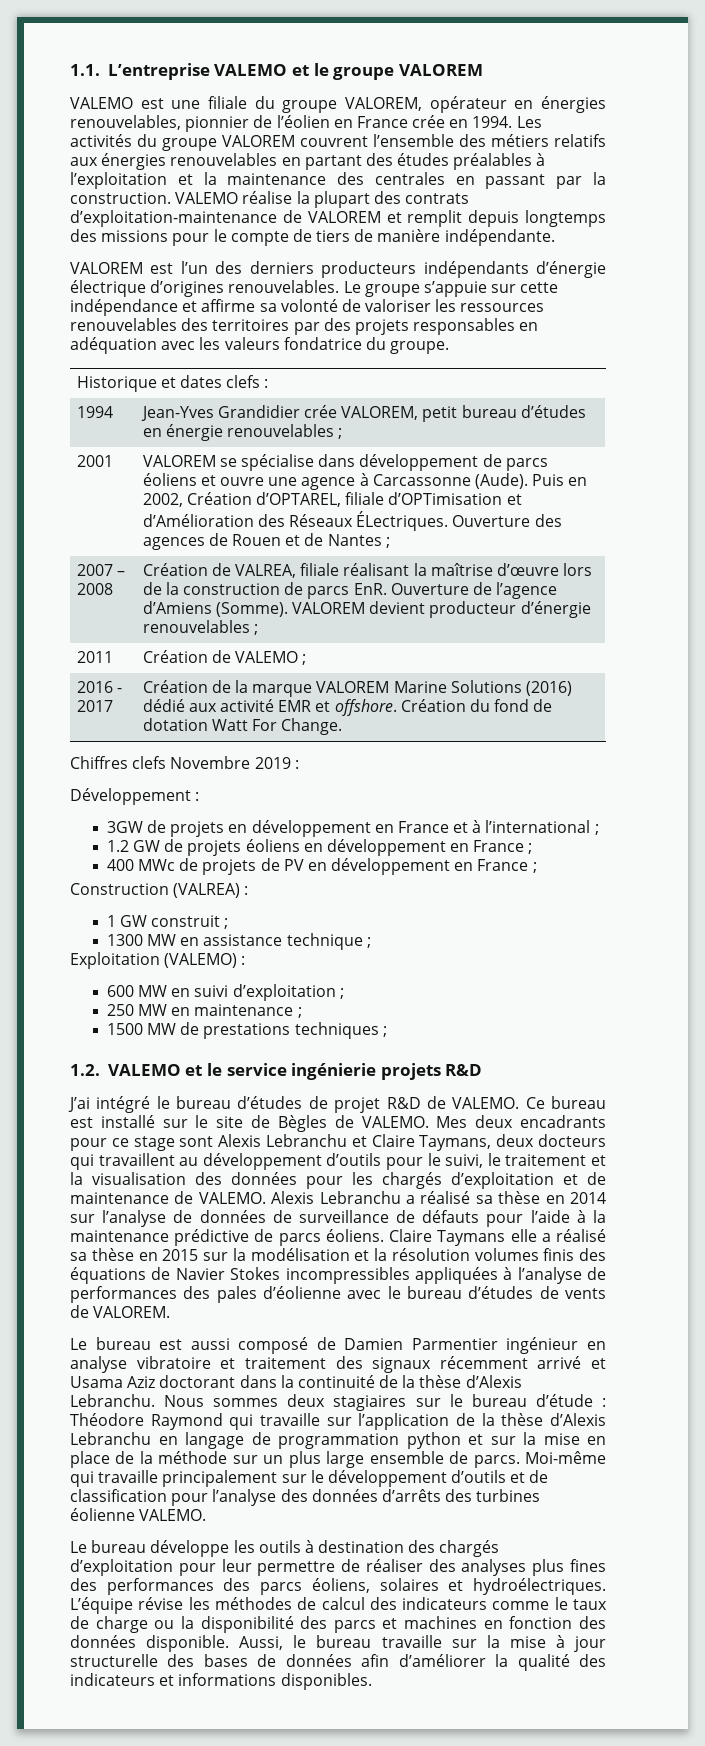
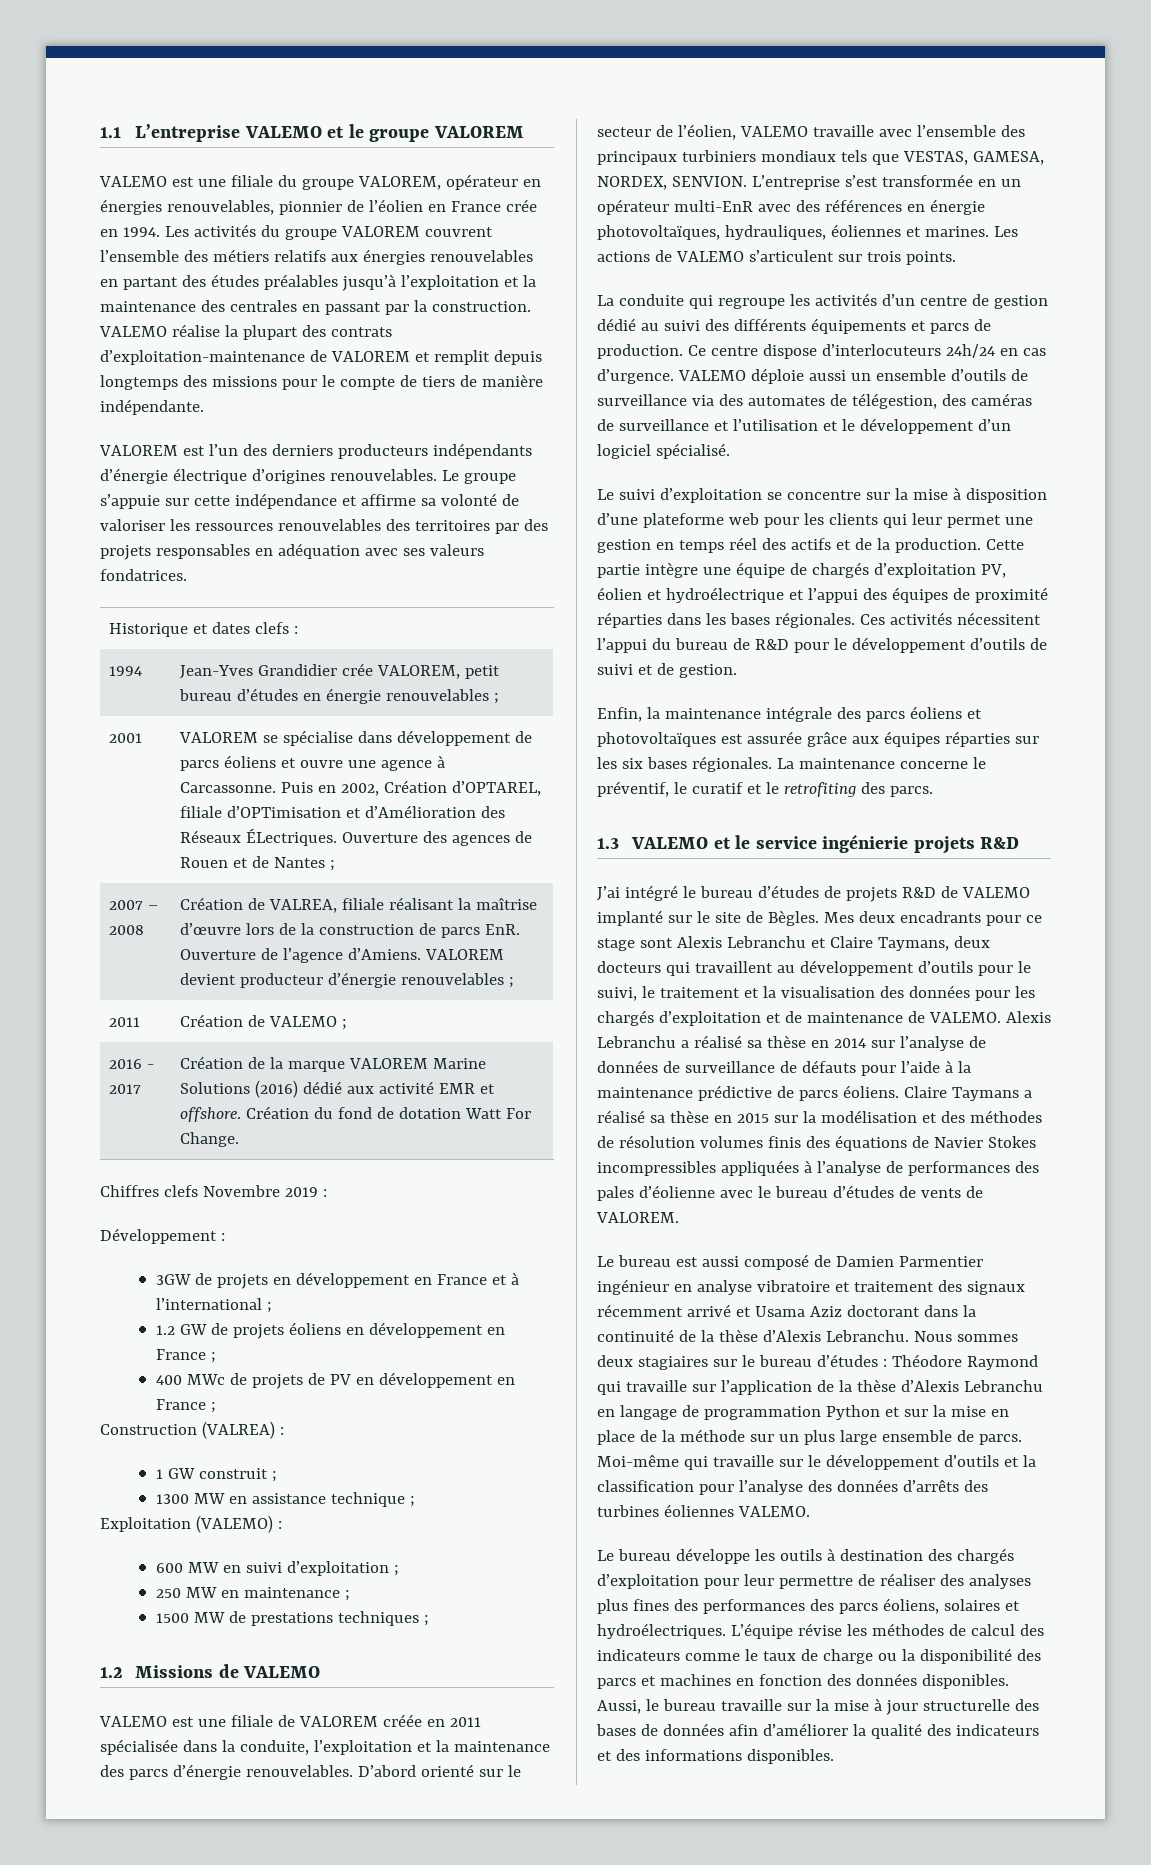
[70,64,100,76] 1.1. -> [100,127,121,138] 1.1
[536,153,546,166] à -> [341,274,396,291] jusqu’à
[199,337,450,354] les valeurs fondatrice du groupe. -> [402,544,484,556] [100,569,187,581] ses valeurs fondatrices.
[372,473,528,489] Carcassonne (Aude). -> [179,782,276,793] Carcassonne.
[142,601,288,617] d’Amiens (Somme). -> [347,948,421,960] d’Amiens.
[70,1064,100,1076] 1.2. -> [100,1664,321,1678] [99,1714,481,1727] [100,1739,550,1755] [100,1764,521,1780] [597,124,1025,140] [597,150,1044,165] [597,174,1021,190] [597,199,985,215] [597,224,1018,240] [597,250,956,265] [597,293,1048,309] [597,318,991,334] [597,344,1046,359] [597,368,1028,384] [597,393,1032,409] [597,418,1011,434] [597,443,730,459] [597,487,1047,503] [597,513,1033,528] [597,537,1024,553] [597,562,1006,578] [597,587,1048,603] [597,612,1041,628] [597,637,1047,653] [597,663,737,678] [597,706,982,722] [597,731,1039,747] [597,756,986,772] [597,781,933,797] [597,838,619,849] 1.2 Missions de VALEMO // VALEMO est une filiale de VALOREM créée en 2011 spécialisée dans la conduite, l’exploitation et la maintenance des parcs d’énergie renouvelables. D’abord orienté sur le secteur de l’éolien, VALEMO travaille avec l’ensemble des principaux turbiniers mondiaux tels que VESTAS, GAMESA, NORDEX, SENVION. L’entreprise s’est transformée en un opérateur multi-EnR avec des références en énergie photovoltaïques, hydrauliques, éoliennes et marines. Les actions de VALEMO s’articulent sur trois points. // La conduite qui regroupe les activités d’un centre de gestion dédié au suivi des différents équipements et parcs de production. Ce centre dispose d’interlocuteurs 24h/24 en cas d’urgence. VALEMO déploie aussi un ensemble d’outils de surveillance via des automates de télégestion, des caméras de surveillance et l’utilisation et le développement d’un logiciel spécialisé. // Le suivi d’exploitation se concentre sur la mise à disposition d’une plateforme web pour les clients qui leur permet une gestion en temps réel des actifs et de la production. Cette partie intègre une équipe de chargés d’exploitation PV, éolien et hydroélectrique et l’appui des équipes de proximité réparties dans les bases régionales. Ces activités nécessitent l’appui du bureau de R&D pour le développement d’outils de suivi et de gestion. // Enfin, la maintenance intégrale des parcs éoliens et photovoltaïques est assurée grâce aux équipes réparties sur les six bases régionales. La maintenance concerne le préventif, le curatif et le retrofiting des parcs. // 1.3
[334,1097,381,1113] projet -> [845,887,897,902] projets
[452,1096,606,1109] [70,1115,155,1128] VALEMO. Ce bureau est installé -> [961,887,1030,898] [597,910,663,926] VALEMO implanté
[277,1115,429,1132] Bègles de VALEMO. -> [767,910,819,926] Bègles.
[510,1229,537,1242] elle -> (1019, 1094) none
[374,1248,387,1261] la -> [940,1110,1042,1123] [597,1136,614,1148] des méthodes de
[535,1394,593,1407] d’étude -> [816,1354,878,1367] d’études
[406,1432,461,1449] python -> [825,1405,880,1420] Python
[162,1470,278,1487] principalement -> (774, 1461) none
[529,1470,549,1483] de -> [1022,1455,1036,1467] la
[70,1508,135,1521] éolienne -> [663,1504,734,1517] éoliennes
[146,1635,230,1652] disponible. -> [921,1674,1009,1689] disponibles.
(175, 1680) none -> [615,1749,640,1761] des

